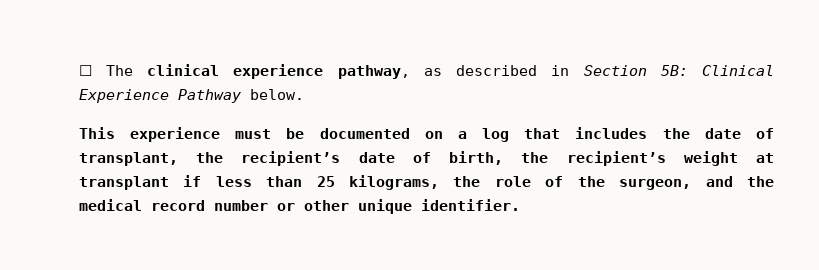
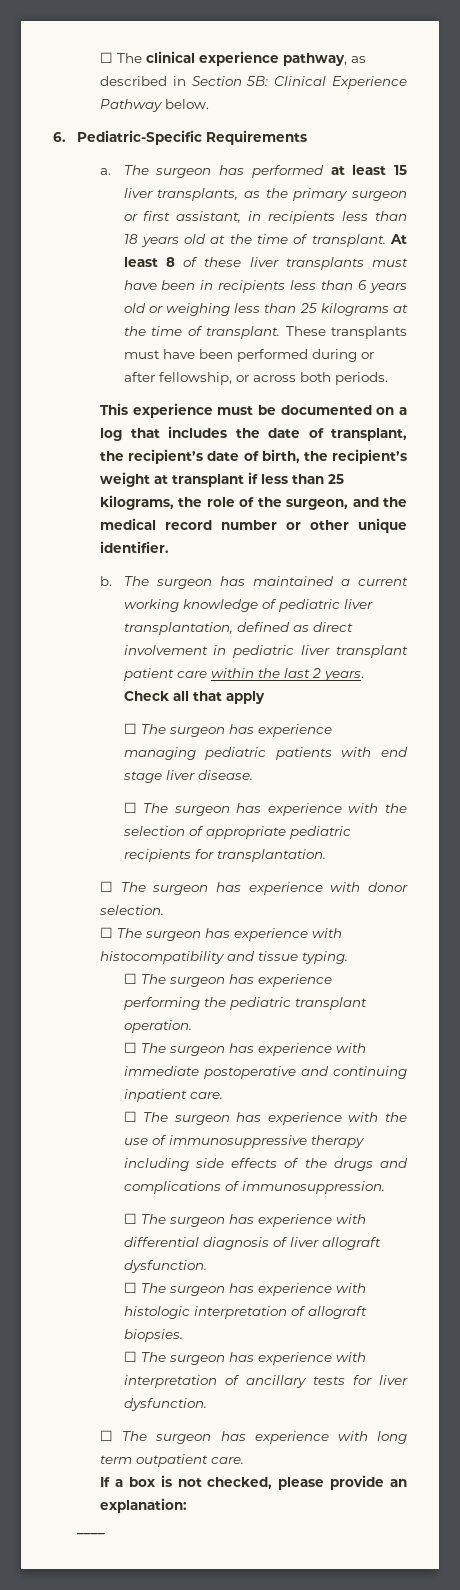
(304, 94) none -> [53,130,307,145] [100,165,408,178] [123,188,407,201] [123,211,407,224] [123,234,407,247] [123,257,409,270] [123,280,407,293] [123,303,408,316] [123,326,407,339] [123,349,374,362] [123,372,388,385] // 6. Pediatric-Specific Requirements // a. The surgeon has performed at least 15 liver transplants, as the primary surgeon or first assistant, in recipients less than 18 years old at the time of transplant. At least 8 of these liver transplants must have been in recipients less than 6 years old or weighing less than 25 kilograms at the time of transplant. These transplants must have been performed during or after fellowship, or across both periods.
(520, 205) none -> [100,576,409,589] [123,599,373,612] [123,622,353,635] [123,645,408,658] [123,668,364,681] [123,691,265,704] [123,723,332,737] [123,747,408,760] [122,770,253,783] [123,802,407,816] [122,826,351,839] [123,849,326,862] [100,881,408,895] [99,905,165,915] [100,927,343,941] [100,951,349,964] [123,973,332,987] [123,997,367,1010] [123,1020,192,1033] [123,1042,366,1056] [123,1066,407,1079] [123,1089,223,1102] [123,1111,407,1125] [123,1135,365,1148] [123,1158,408,1171] [123,1181,385,1194] [123,1213,366,1227] [123,1237,381,1250] [123,1260,207,1273] [123,1282,366,1296] [123,1306,367,1319] [123,1329,183,1342] [123,1351,366,1365] [123,1375,409,1388] [123,1398,207,1411] [100,1430,407,1444] [100,1454,245,1467] [100,1475,407,1490] [100,1498,188,1513] [76,1533,105,1535] // b. The surgeon has maintained a current working knowledge of pediatric liver transplantation, defined as direct involvement in pediatric liver transplant patient care within the last 2 years. Check all that apply // ☐ The surgeon has experience managing pediatric patients with end stage liver disease. // ☐ The surgeon has experience with the selection of appropriate pediatric recipients for transplantation. // ☐ The surgeon has experience with donor selection. // ☐ The surgeon has experience with histocompatibility and tissue typing. // ☐ The surgeon has experience performing the pediatric transplant operation. // ☐ The surgeon has experience with immediate postoperative and continuing inpatient care. // ☐ The surgeon has experience with the use of immunosuppressive therapy including side effects of the drugs and complications of immunosuppression. // ☐ The surgeon has experience with differential diagnosis of liver allograft dysfunction. // ☐ The surgeon has experience with histologic interpretation of allograft biopsies. // ☐ The surgeon has experience with interpretation of ancillary tests for liver dysfunction. // ☐ The surgeon has experience with long term outpatient care. // If a box is not checked, please provide an explanation: // ____

